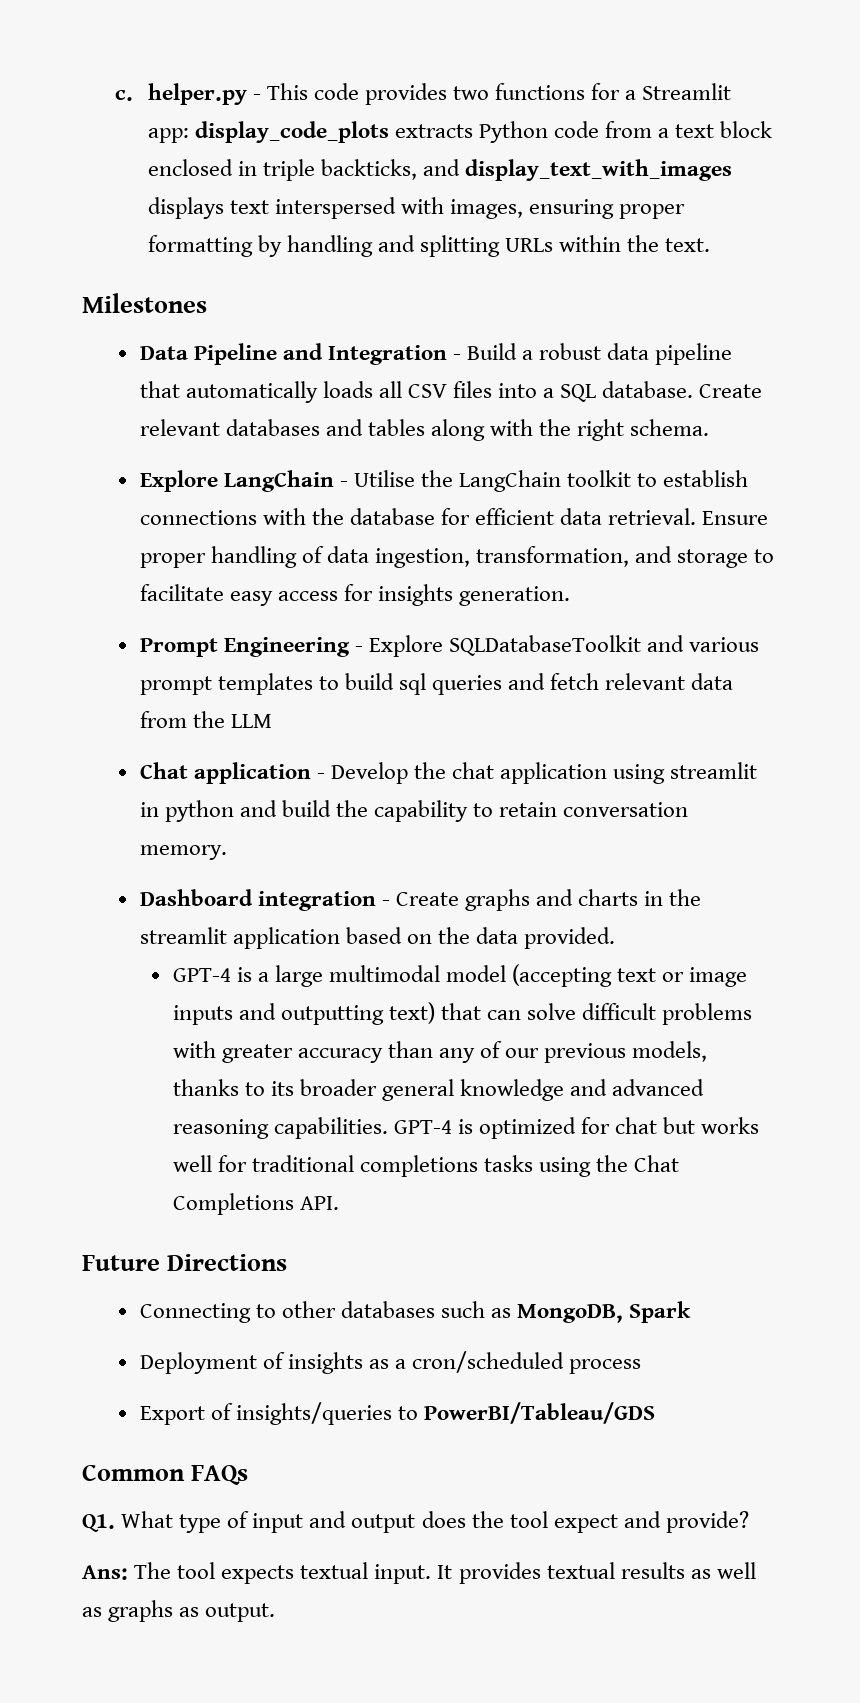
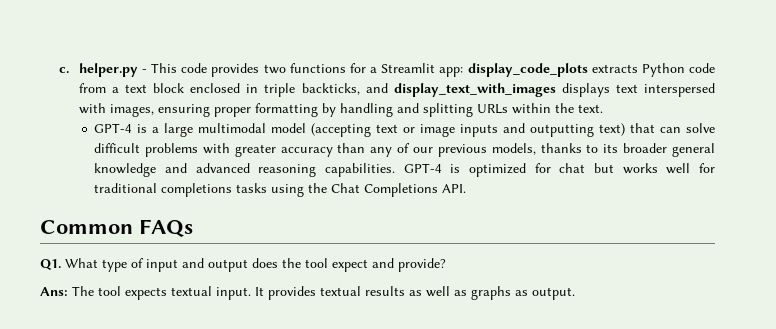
[82,293,207,313] [139,343,733,365] [139,381,763,403] [139,419,710,441] [139,470,749,492] [139,508,769,525] [139,546,775,568] [139,584,570,606] [139,635,760,657] [139,673,734,695] [139,711,272,728] [139,762,758,784] [139,800,689,822] [139,845,227,860] [139,889,702,911] [139,927,616,949] // Milestones // Data Pipeline and Integration - Build a robust data pipeline that automatically loads all CSV files into a SQL database. Create relevant databases and tables along with the right schema. // Explore LangChain - Utilise the LangChain toolkit to establish connections with the database for efficient data retrieval. Ensure proper handling of data ingestion, transformation, and storage to facilitate easy access for insights generation. // Prompt Engineering - Explore SQLDatabaseToolkit and various prompt templates to build sql queries and fetch relevant data from the LLM // Chat application - Develop the chat application using streamlit in python and build the capability to retain conversation memory. // Dashboard integration - Create graphs and charts in the streamlit application based on the data provided. -> (603, 108) none
[82,1254,288,1271] [139,1301,692,1323] [139,1351,642,1374] [139,1402,655,1425] // Future Directions // Connecting to other databases such as MongoDB, Spark // Deployment of insights as a cron/scheduled process // Export of insights/queries to PowerBI/Tableau/GDS -> (467, 188) none

